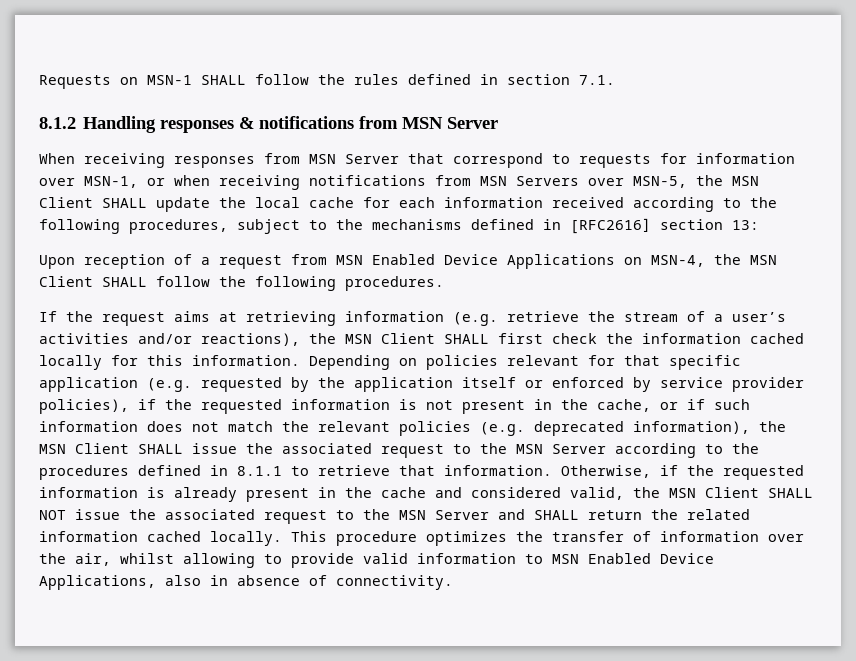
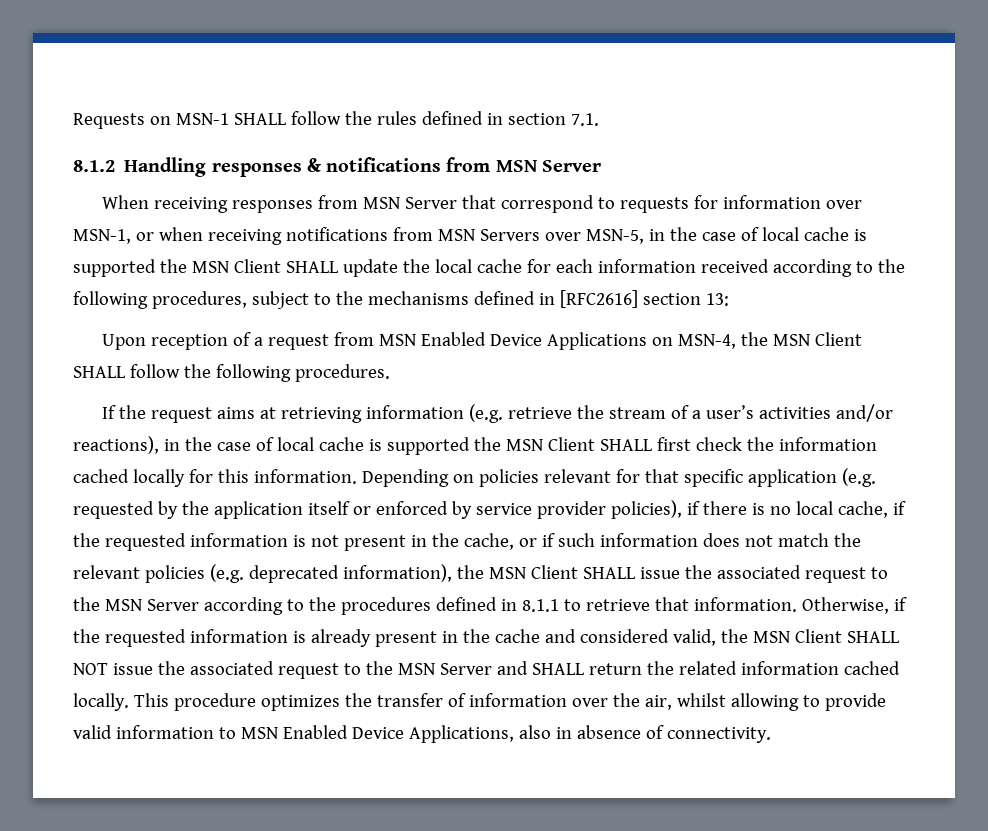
(687, 182) none -> [648,227,867,241] [73,259,156,277] in the case of local cache is supported
(300, 339) none -> [163,437,470,455] in the case of local cache is supported
(156, 404) none -> [702,501,906,518] there is no local cache, if

